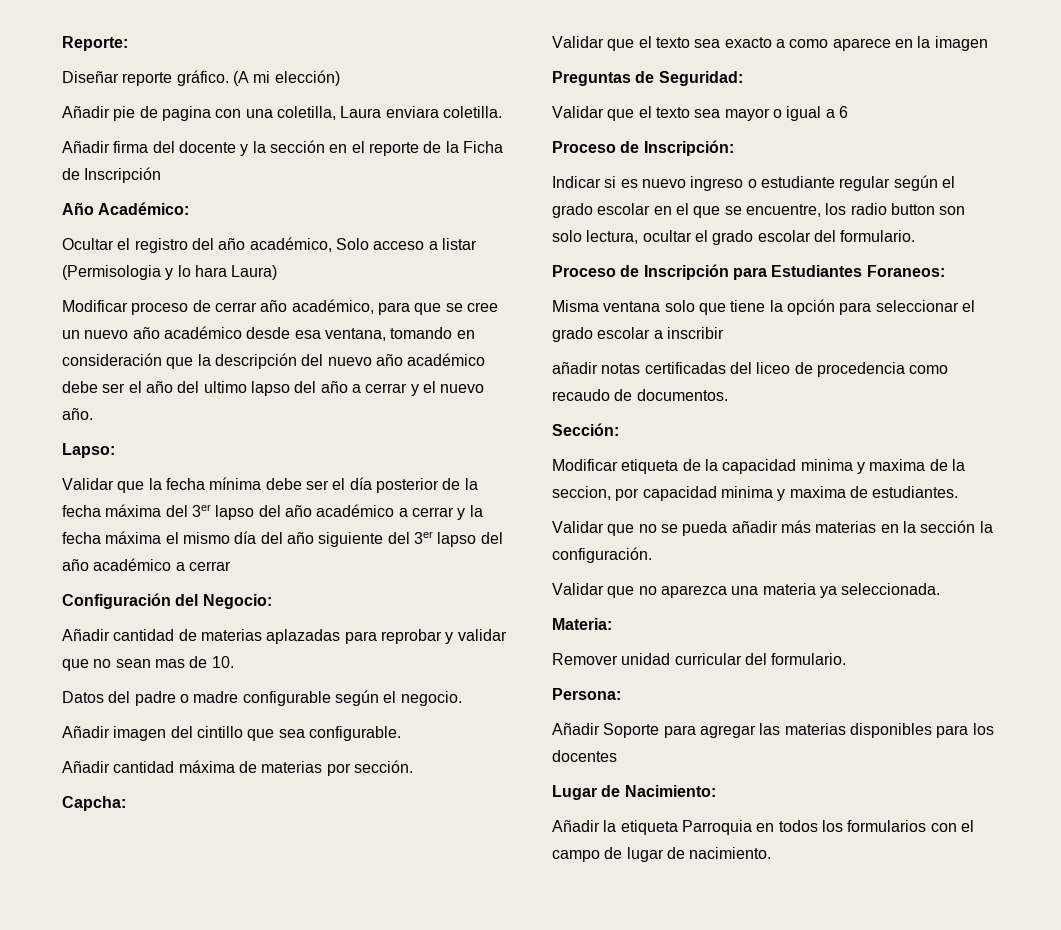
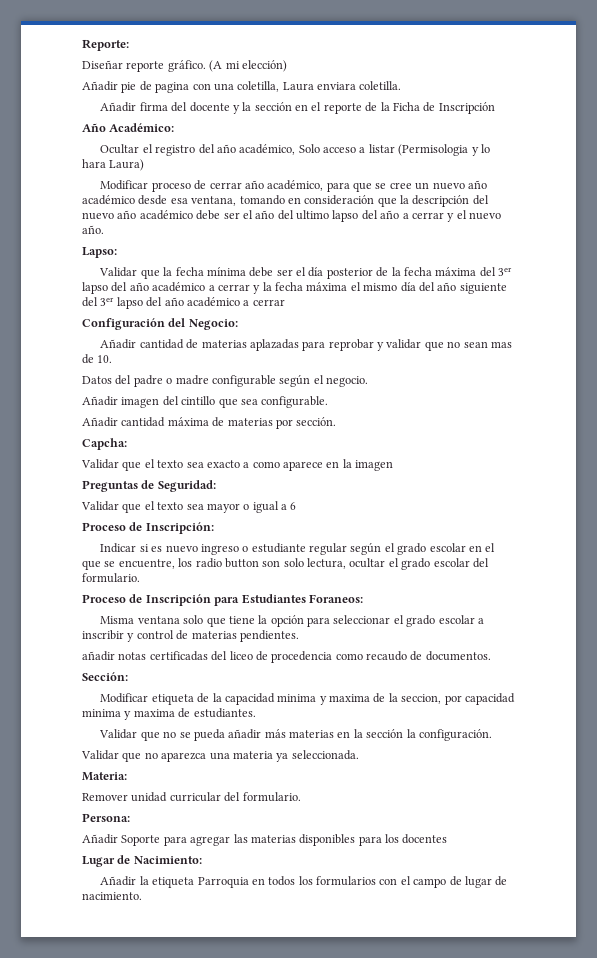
(724, 333) none -> [127,630,299,642] y control de materias pendientes.

